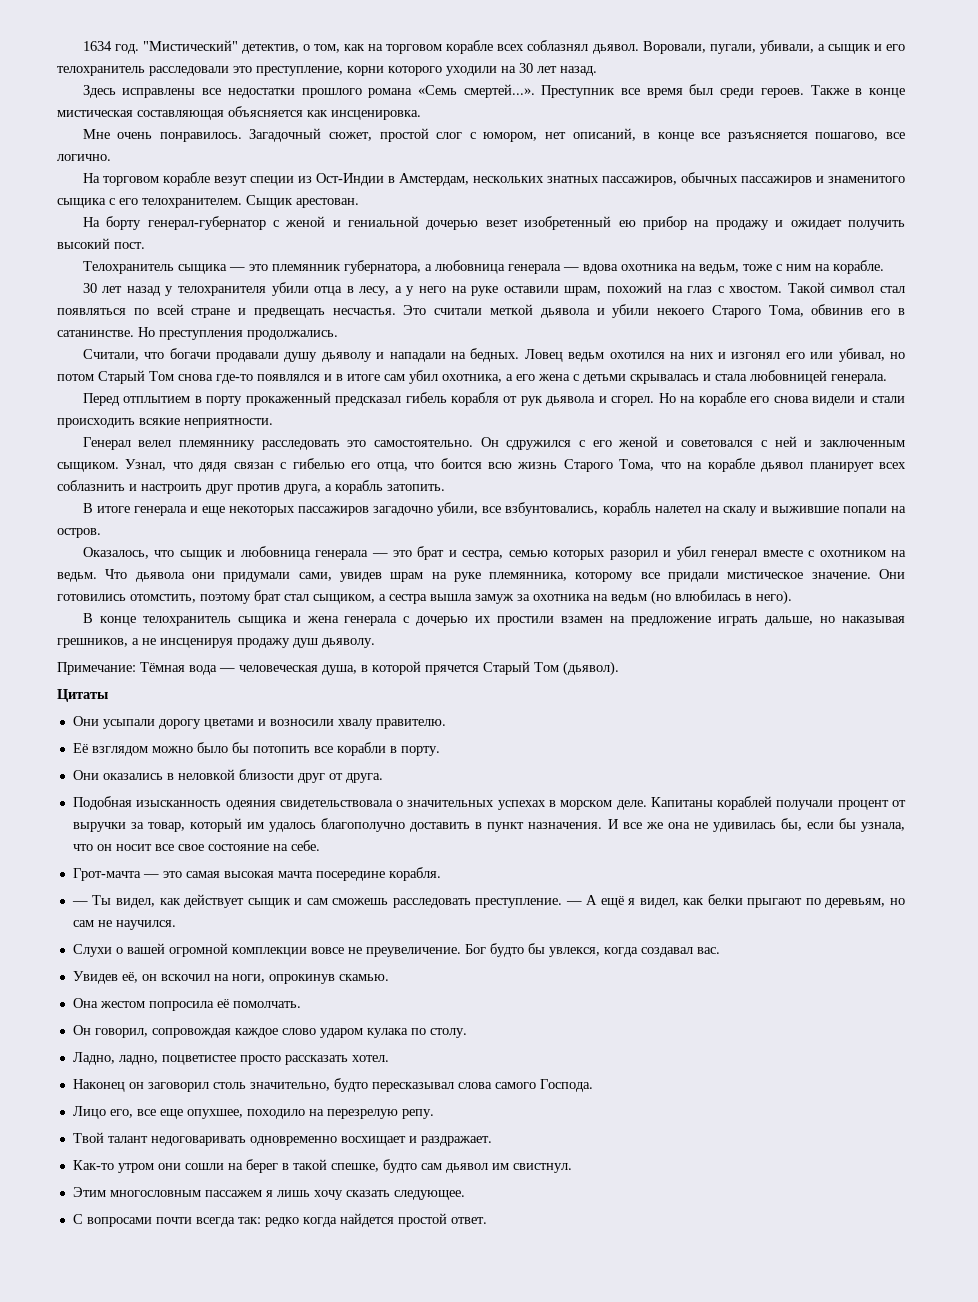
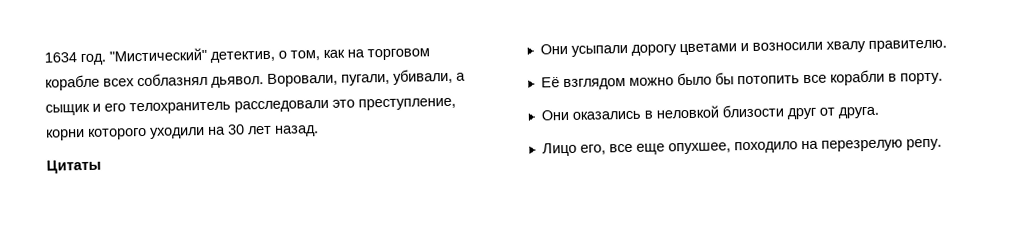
[82,84,906,98] [57,106,421,120] [82,128,906,142] [57,154,111,161] [82,172,905,186] [57,195,359,208] [82,216,906,230] [57,238,145,249] [82,260,884,274] [82,282,905,296] [57,304,906,318] [57,327,338,340] [82,348,905,362] [57,370,887,384] [82,392,906,406] [57,418,273,428] [82,436,906,450] [57,458,907,472] [57,480,445,494] [82,502,907,516] [57,528,101,538] [82,546,907,560] [57,569,905,582] [57,590,792,605] [82,613,905,626] [57,638,375,648] [57,661,619,676] // Здесь исправлены все недостатки прошлого романа «Семь смертей...». Преступник все время был среди героев. Также в конце мистическая составляющая объясняется как инсценировка. // Мне очень понравилось. Загадочный сюжет, простой слог с юмором, нет описаний, в конце все разъясняется пошагово, все логично. // На торговом корабле везут специи из Ост-Индии в Амстердам, нескольких знатных пассажиров, обычных пассажиров и знаменитого сыщика с его телохранителем. Сыщик арестован. // На борту генерал-губернатор с женой и гениальной дочерью везет изобретенный ею прибор на продажу и ожидает получить высокий пост. // Телохранитель сыщика — это племянник губернатора, а любовница генерала — вдова охотника на ведьм, тоже с ним на корабле. // 30 лет назад у телохранителя убили отца в лесу, а у него на руке оставили шрам, похожий на глаз с хвостом. Такой символ стал появляться по всей стране и предвещать несчастья. Это считали меткой дьявола и убили некоего Старого Тома, обвинив его в сатанинстве. Но преступления продолжались. // Считали, что богачи продавали душу дьяволу и нападали на бедных. Ловец ведьм охотился на них и изгонял его или убивал, но потом Старый Том снова где-то появлялся и в итоге сам убил охотника, а его жена с детьми скрывалась и стала любовницей генерала. // Перед отплытием в порту прокаженный предсказал гибель корабля от рук дьявола и сгорел. Но на корабле его снова видели и стали происходить всякие неприятности. // Генерал велел племяннику расследовать это самостоятельно. Он сдружился с его женой и советовался с ней и заключенным сыщиком. Узнал, что дядя связан с гибелью его отца, что боится всю жизнь Старого Тома, что на корабле дьявол планирует всех соблазнить и настроить друг против друга, а корабль затопить. // В итоге генерала и еще некоторых пассажиров загадочно убили, все взбунтовались, корабль налетел на скалу и выжившие попали на остров. // Оказалось, что сыщик и любовница генерала — это брат и сестра, семью которых разорил и убил генерал вместе с охотником на ведьм. Что дьявола они придумали сами, увидев шрам на руке племянника, которому все придали мистическое значение. Они готовились отомстить, поэтому брат стал сыщиком, а сестра вышла замуж за охотника на ведьм (но влюбилась в него). // В конце телохранитель сыщика и жена генерала с дочерью их простили взамен на предложение играть дальше, но наказывая грешников, а не инсценируя продажу душ дьяволу. // Примечание: Тёмная вода — человеческая душа, в которой прячется Старый Том (дьявол). -> (319, 131) none
[72,796,906,810] [72,818,906,832] [72,840,320,851] [72,867,441,881] [71,894,905,908] [72,920,176,930] [72,943,720,957] [72,971,389,984] [72,998,301,1011] [72,1025,467,1038] [72,1052,389,1065] [72,1078,593,1092] // Подобная изысканность одеяния свидетельствовала о значительных успехах в морском деле. Капитаны кораблей получали процент от выручки за товар, который им удалось благополучно доставить в пункт назначения. И все же она не удивилась бы, если бы узнала, что он носит все свое состояние на себе. // Грот-мачта — это самая высокая мачта посередине корабля. // — Ты видел, как действует сыщик и сам сможешь расследовать преступление. — А ещё я видел, как белки прыгают по деревьям, но сам не научился. // Слухи о вашей огромной комплекции вовсе не преувеличение. Бог будто бы увлекся, когда создавал вас. // Увидев её, он вскочил на ноги, опрокинув скамью. // Она жестом попросила её помолчать. // Он говорил, сопровождая каждое слово ударом кулака по столу. // Ладно, ладно, поцветистее просто рассказать хотел. // Наконец он заговорил столь значительно, будто пересказывал слова самого Господа. -> (879, 112) none
[72,1132,492,1146] [72,1159,572,1173] [72,1187,465,1200] [72,1213,487,1227] // Твой талант недоговаривать одновременно восхищает и раздражает. // Как-то утром они сошли на берег в такой спешке, будто сам дьявол им свистнул. // Этим многословным пассажем я лишь хочу сказать следующее. // С вопросами почти всегда так: редко когда найдется простой ответ. -> (942, 144) none

